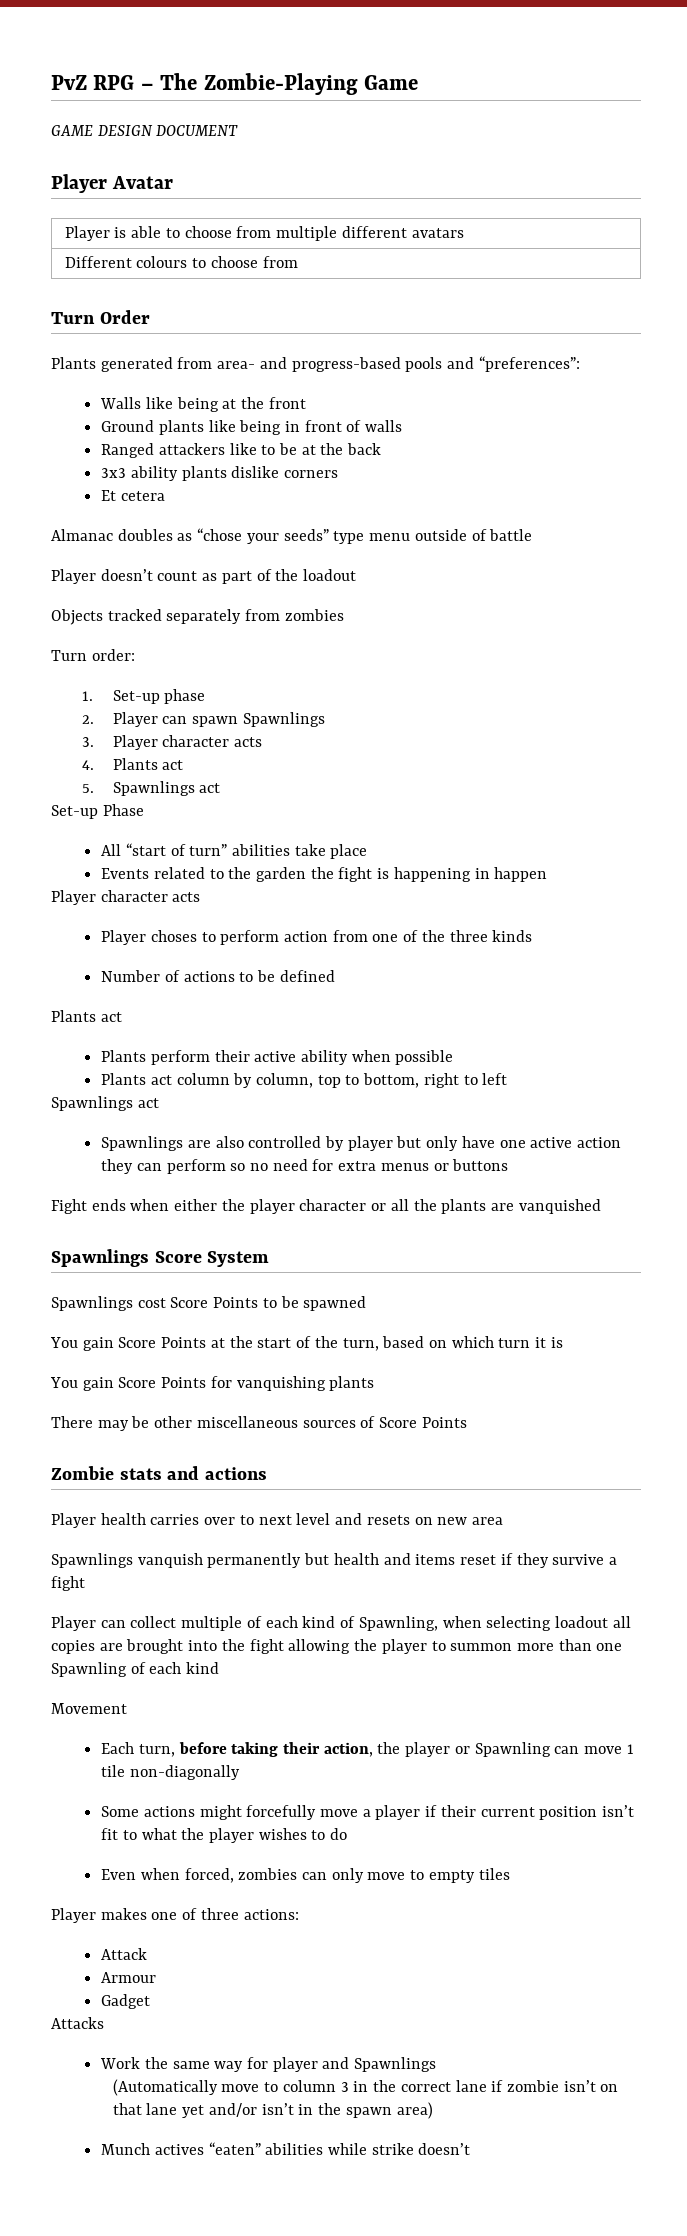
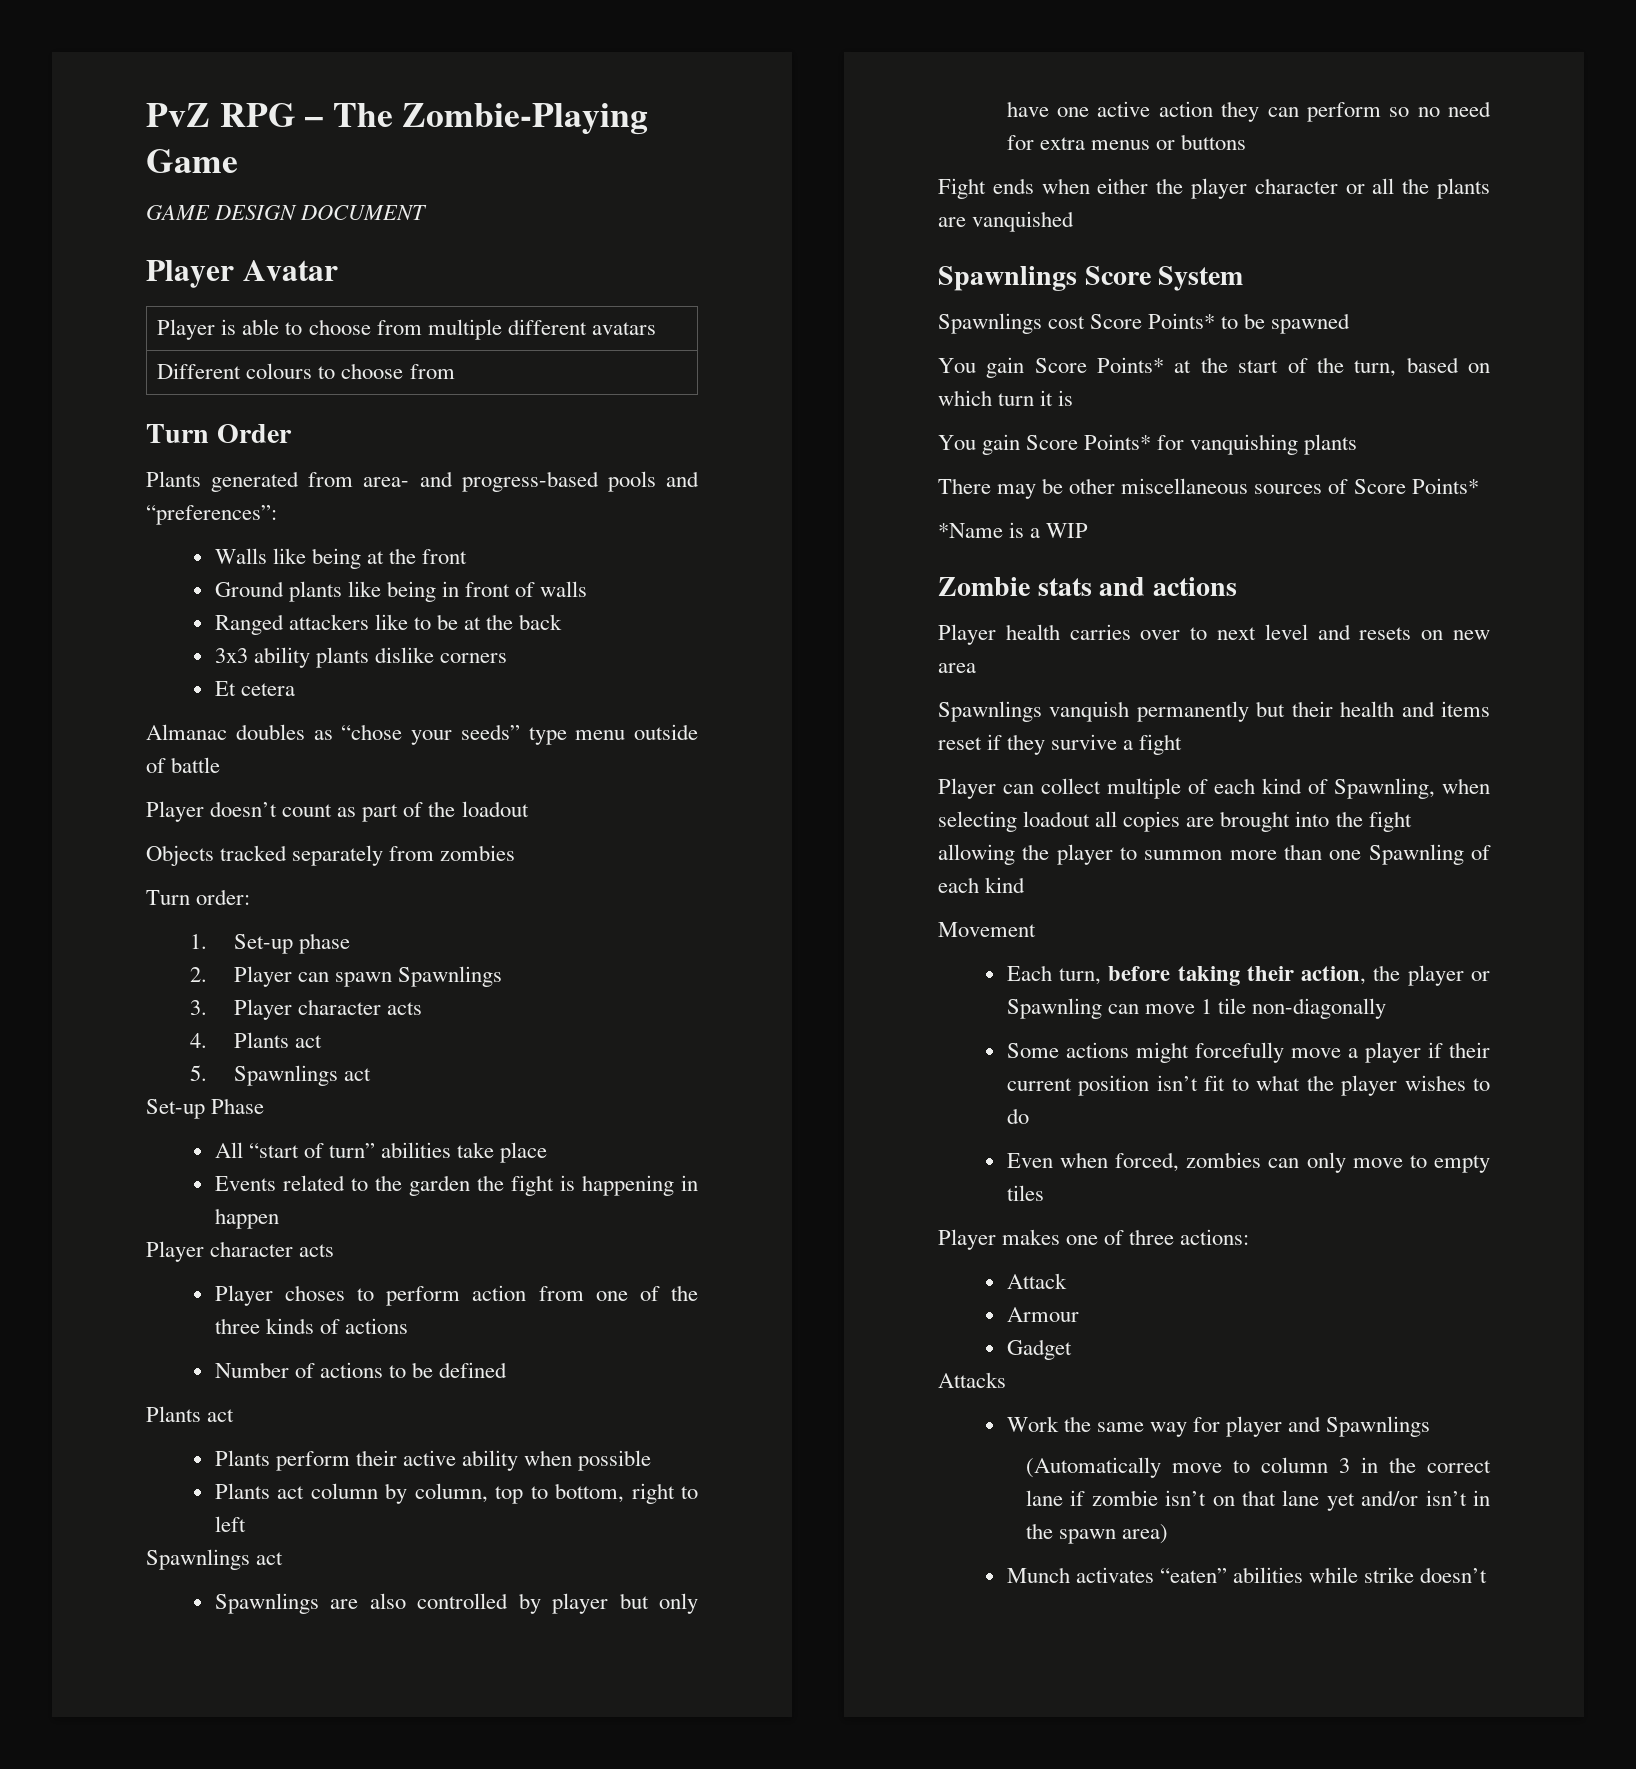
(533, 936) none -> [319,1318,408,1334] of actions
[213,1297,259,1308] Points -> [1148,313,1216,329] Points*
[161,1337,207,1348] Points -> [1097,357,1165,373] Points*
[161,1377,207,1388] Points -> [1084,434,1152,450] Points*
[421,1417,467,1428] Points -> [1411,478,1479,494] [938,522,1089,538] Points* // *Name is a WIP
(330, 1559) none -> [1291,701,1333,717] their
[154,2144,204,2155] actives -> [1075,1567,1154,1583] activates

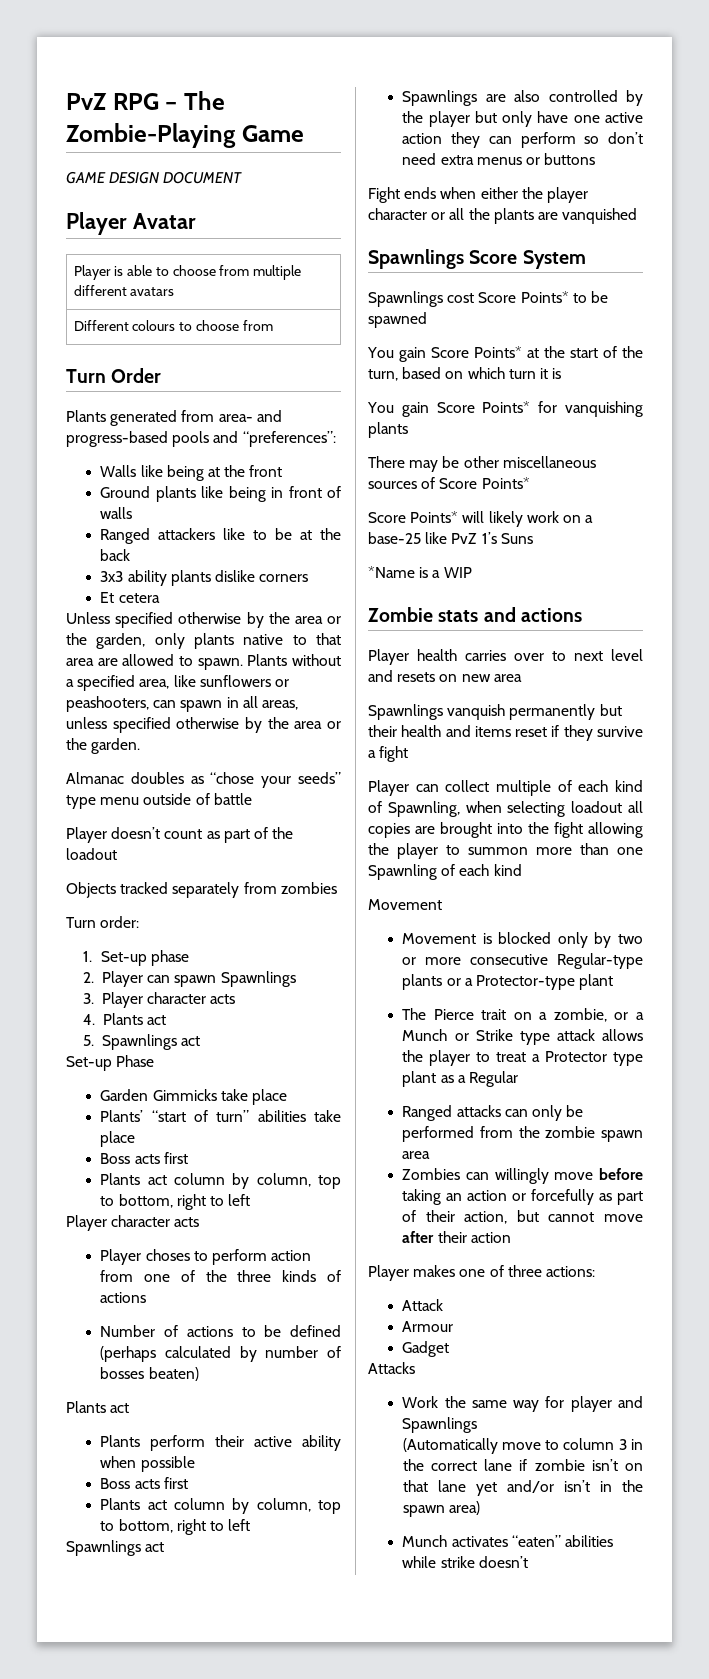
(295, 689) none -> [66,612,341,628] [66,633,341,649] [66,654,341,670] [66,675,289,691] [66,696,298,712] [66,717,341,733] [66,738,141,754] // Unless specified otherwise by the area or the garden, only plants native to that area are allowed to spawn. Plants without a specified area, like sunflowers or peashooters, can spawn in all areas, unless specified otherwise by the area or the garden.
[214,1142,243,1158] All -> [100,1089,287,1105] [100,1110,144,1122] Garden Gimmicks take place // Plants’
[214,1175,698,1196] [214,1208,279,1229] Events related to the garden the fight is happening in happen -> [100,1152,188,1164] [100,1173,341,1189] [100,1194,251,1210] Boss acts first // Plants act column by column, top to bottom, right to left
(508, 1370) none -> [100,1346,341,1362] [100,1367,199,1381] (perhaps calculated by number of bosses beaten)
(652, 1460) none -> [100,1477,188,1489] // Boss acts first
(541, 1603) none -> [402,111,424,123] the
[1417,101,1491,117] [1006,135,1034,150] no need for -> [608,132,644,144] [402,153,437,165] don’t need
(1479, 486) none -> [368,511,594,527] [368,532,533,544] // Score Points* will likely work on a base-25 like PvZ 1’s Suns
[1006,965,1490,986] [1006,998,1387,1019] [1006,1042,1490,1063] [1006,1075,1490,1096] [1006,1108,1029,1124] [1006,1152,1490,1173] [1006,1185,1044,1201] Each turn, before taking their action, the player or Spawnling can move 1 tile non-diagonally // Some actions might forcefully move a player if their current position isn’t fit to what the player wishes to do // Even when forced, zombies can only move to empty tiles -> [402,932,643,948] [402,953,643,969] [402,974,614,990] [402,1008,644,1022] [402,1029,643,1045] [402,1050,643,1066] [402,1071,518,1087] [402,1105,584,1121] [402,1126,643,1142] [402,1151,431,1159] [402,1168,643,1184] [402,1189,643,1205] [402,1210,643,1224] [402,1231,511,1243] Movement is blocked only by two or more consecutive Regular-type plants or a Protector-type plant // The Pierce trait on a zombie, or a Munch or Strike type attack allows the player to treat a Protector type plant as a Regular // Ranged attacks can only be performed from the zombie spawn area // Zombies can willingly move before taking an action or forcefully as part of their action, but cannot move after their action

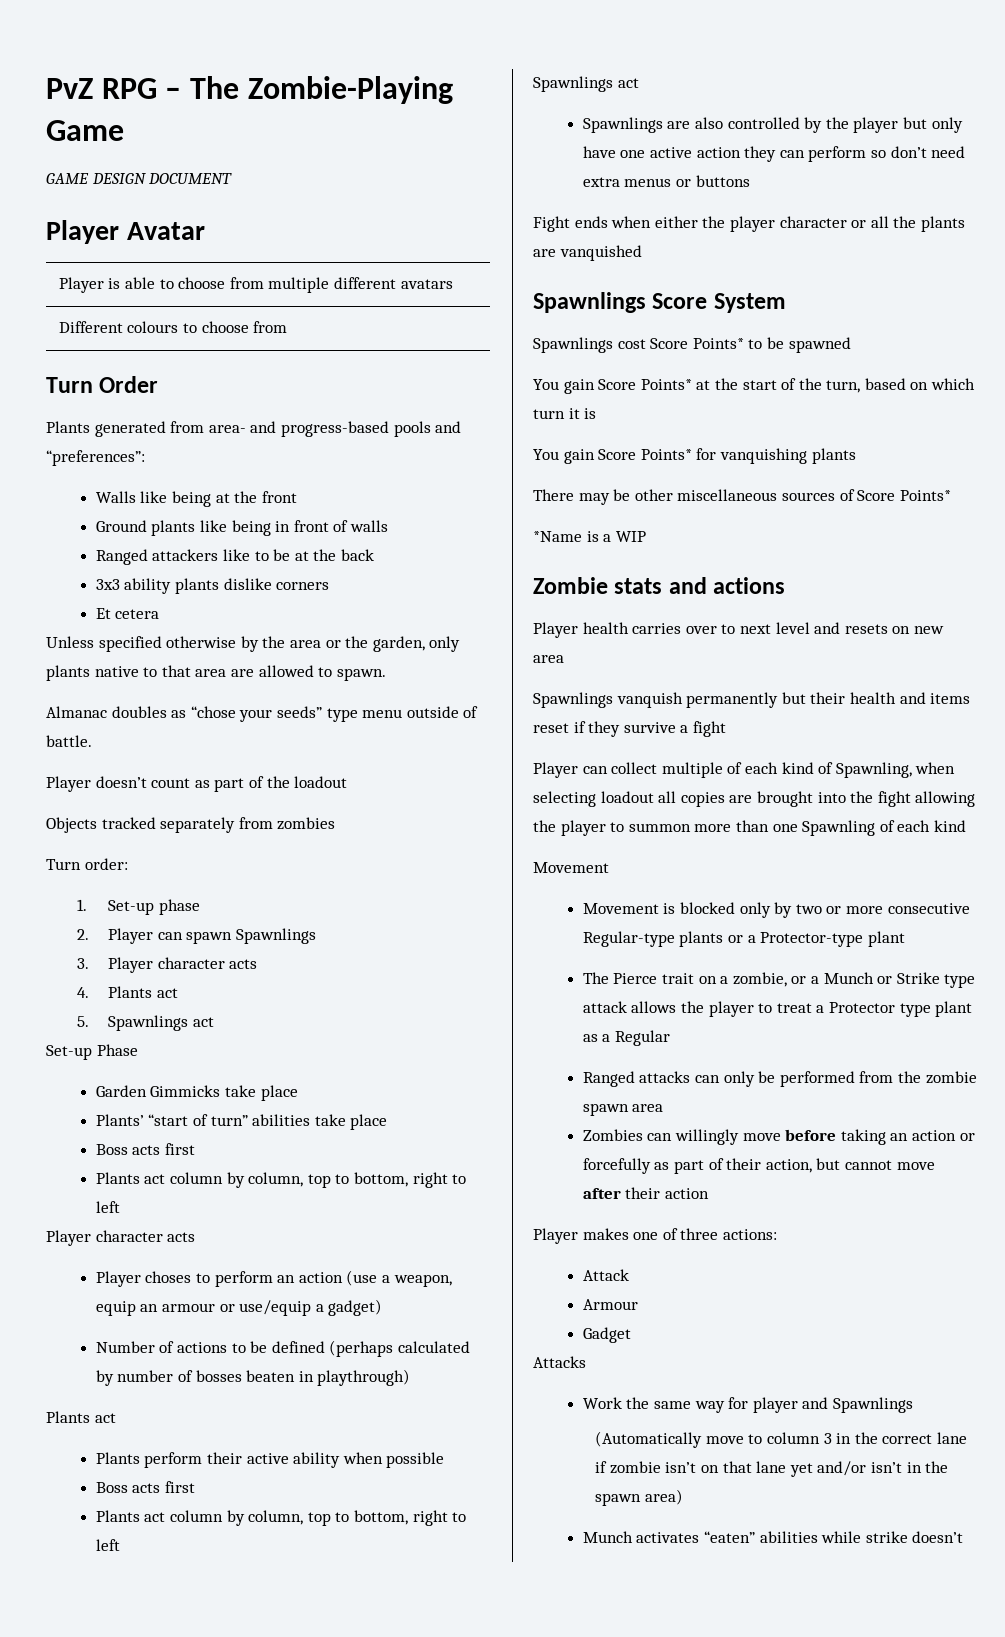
[247,654,341,666] [66,675,289,691] [66,696,298,712] [66,717,341,733] [66,738,141,754] Plants without a specified area, like sunflowers or peashooters, can spawn in all areas, unless specified otherwise by the area or the garden. -> (386, 674) none
[213,793,252,805] battle -> [46,735,92,747] battle.
[271,1250,312,1261] [100,1270,341,1282] [100,1292,147,1303] action from one of the three kinds of actions -> [277,1270,452,1287] [95,1299,383,1316] an action (use a weapon, equip an armour or use/equip a gadget)
[148,1367,199,1381] beaten) -> [246,1369,411,1386] beaten in playthrough)
[368,511,594,527] [368,532,533,544] // Score Points* will likely work on a base-25 like PvZ 1’s Suns -> (951, 495) none

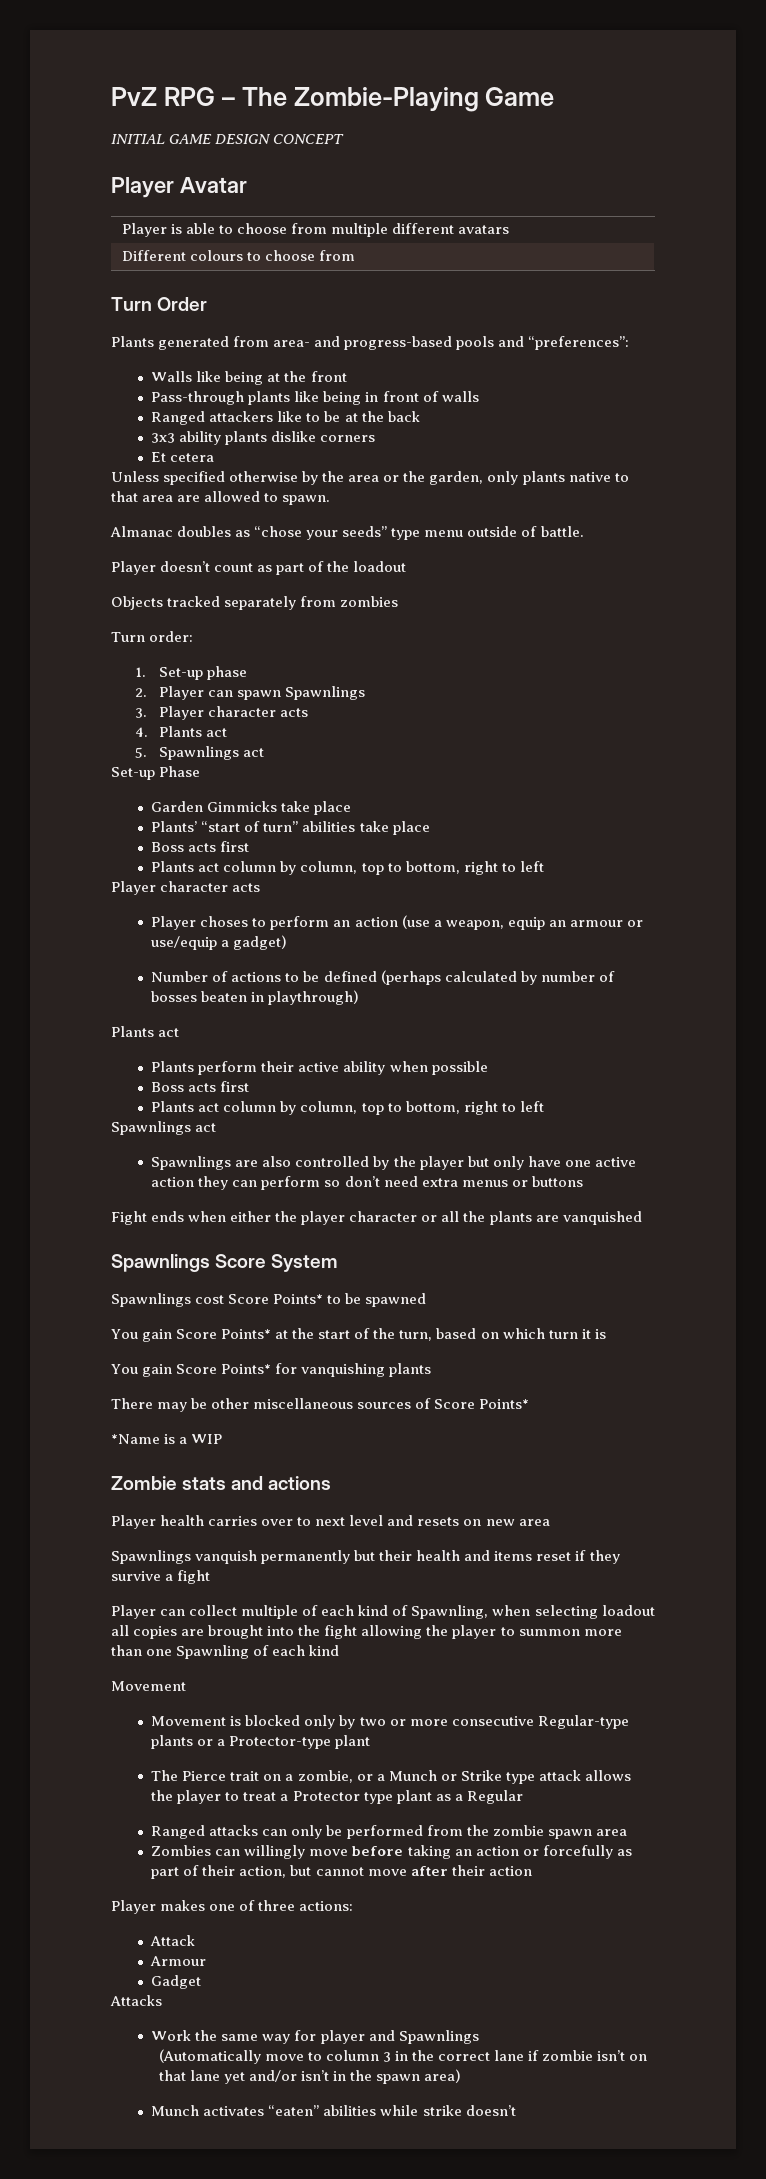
(124, 130) none -> [111,134,165,144] INITIAL
[148,173,233,184] DOCUMENT -> [273,134,345,144] CONCEPT
[95,520,147,532] Ground -> [151,391,245,405] Pass-through

